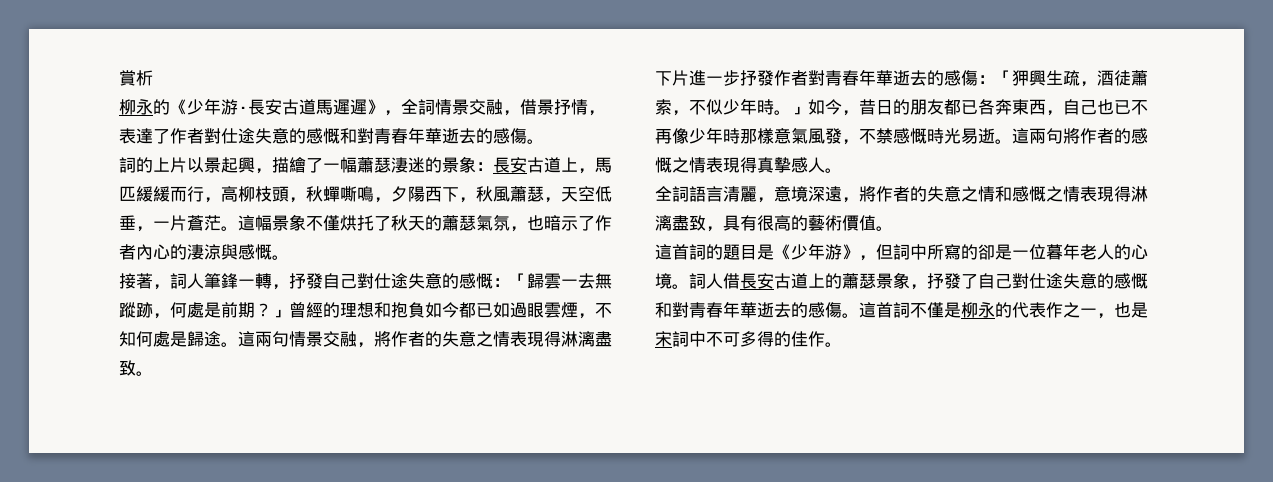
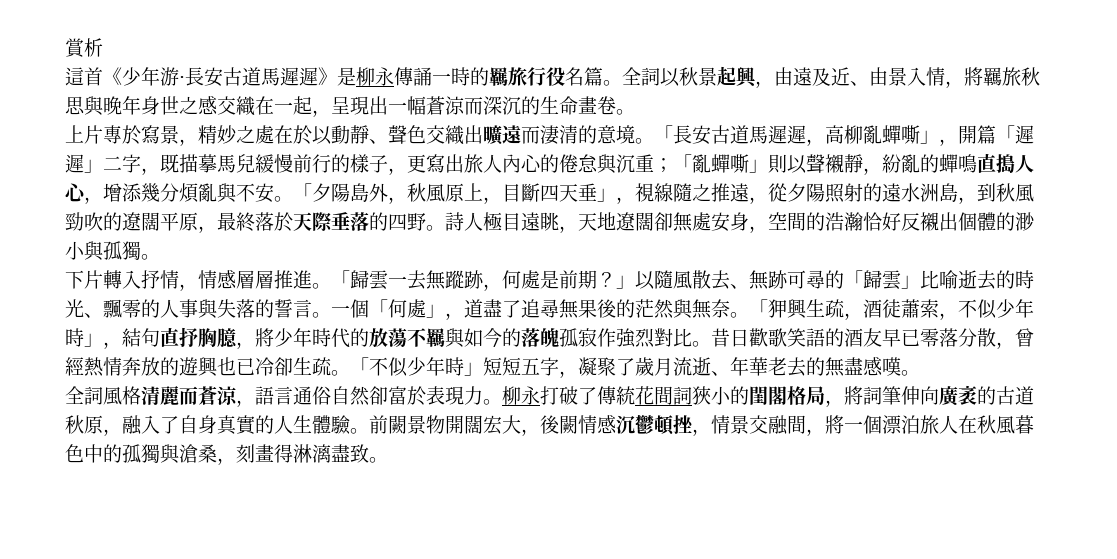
[119,99,170,115] 柳永的 -> [65,67,103,86] 這首
[384,99,605,116] [119,127,544,144] [119,156,612,174] [119,186,612,203] [119,214,612,232] [119,244,289,260] [119,273,510,290] ，全詞情景交融，借景抒情，表達了作者對仕途失意的感慨和對青春年華逝去的感傷。 // 詞的上片以景起興，描繪了一幅蕭瑟淒迷的景象：長安古道上，馬匹緩緩而行，高柳枝頭，秋蟬嘶鳴，夕陽西下，秋風蕭瑟，天空低垂，一片蒼茫。這幅景象不僅烘托了秋天的蕭瑟氣氛，也暗示了作者內心的淒涼與感慨。 // 接著，詞人筆鋒一轉，抒發自己對仕途失意的感慨： -> [337,66,1040,88] [65,96,635,117] [65,125,1034,146] [65,153,1034,175] [65,183,1034,204] [65,212,1035,233] [65,241,160,261] [65,270,331,291] 是柳永傳誦一時的羈旅行役名篇。全詞以秋景起興，由遠及近、由景入情，將羈旅秋思與晚年身世之感交織在一起，呈現出一幅蒼涼而深沉的生命畫卷。 // 上片專於寫景，精妙之處在於以動靜、聲色交織出曠遠而淒清的意境。「長安古道馬遲遲，高柳亂蟬嘶」，開篇「遲遲」二字，既描摹馬兒緩慢前行的樣子，更寫出旅人內心的倦怠與沉重；「亂蟬嘶」則以聲襯靜，紛亂的蟬鳴直搗人心，增添幾分煩亂與不安。「夕陽島外，秋風原上，目斷四天垂」，視線隨之推遠，從夕陽照射的遠水洲島，到秋風勁吹的遼闊平原，最終落於天際垂落的四野。詩人極目遠眺，天地遼闊卻無處安身，空間的浩瀚恰好反襯出個體的渺小與孤獨。 // 下片轉入抒情，情感層層推進。
[289,302,612,319] [119,330,612,348] [119,360,153,376] [655,69,995,86] 曾經的理想和抱負如今都已如過眼雲煙，不知何處是歸途。這兩句情景交融，將作者的失意之情表現得淋漓盡致。 // 下片進一步抒發作者對青春年華逝去的感傷： -> [635,270,1034,290] [65,299,749,320] 以隨風散去、無跡可尋的「歸雲」比喻逝去的時光、飄零的人事與失落的誓言。一個「何處」，道盡了追尋無果後的茫然與無奈。
[774,99,1148,116] [655,127,1148,145] [655,157,842,173] [655,186,1148,203] [655,215,893,232] [655,243,1148,261] [655,272,1148,290] [655,301,1148,319] [655,331,825,347] 。」如今，昔日的朋友都已各奔東西，自己也已不再像少年時那樣意氣風發，不禁感慨時光易逝。這兩句將作者的感慨之情表現得真摯感人。 // 全詞語言清麗，意境深遠，將作者的失意之情和感慨之情表現得淋漓盡致，具有很高的藝術價值。 // 這首詞的題目是《少年游》，但詞中所寫的卻是一位暮年老人的心境。詞人借長安古道上的蕭瑟景象，抒發了自己對仕途失意的感慨和對青春年華逝去的感傷。這首詞不僅是柳永的代表作之一，也是宋詞中不可多得的佳作 -> [84,327,1034,349] [65,357,920,378] [65,385,1034,407] [65,415,1034,436] [65,444,369,465] 」，結句直抒胸臆，將少年時代的放蕩不羈與如今的落魄孤寂作強烈對比。昔日歡歌笑語的酒友早已零落分散，曾經熱情奔放的遊興也已冷卻生疏。「不似少年時」短短五字，凝聚了歲月流逝、年華老去的無盡感嘆。 // 全詞風格清麗而蒼涼，語言通俗自然卻富於表現力。柳永打破了傳統花間詞狹小的閨閣格局，將詞筆伸向廣袤的古道秋原，融入了自身真實的人生體驗。前闕景物開闊宏大，後闕情感沉鬱頓挫，情景交融間，將一個漂泊旅人在秋風暮色中的孤獨與滄桑，刻畫得淋漓盡致

